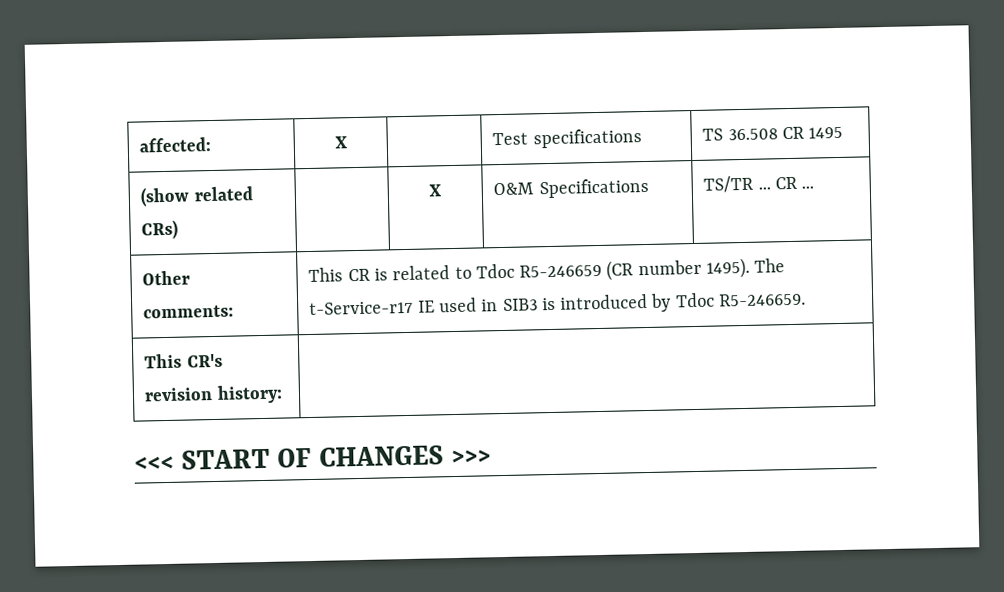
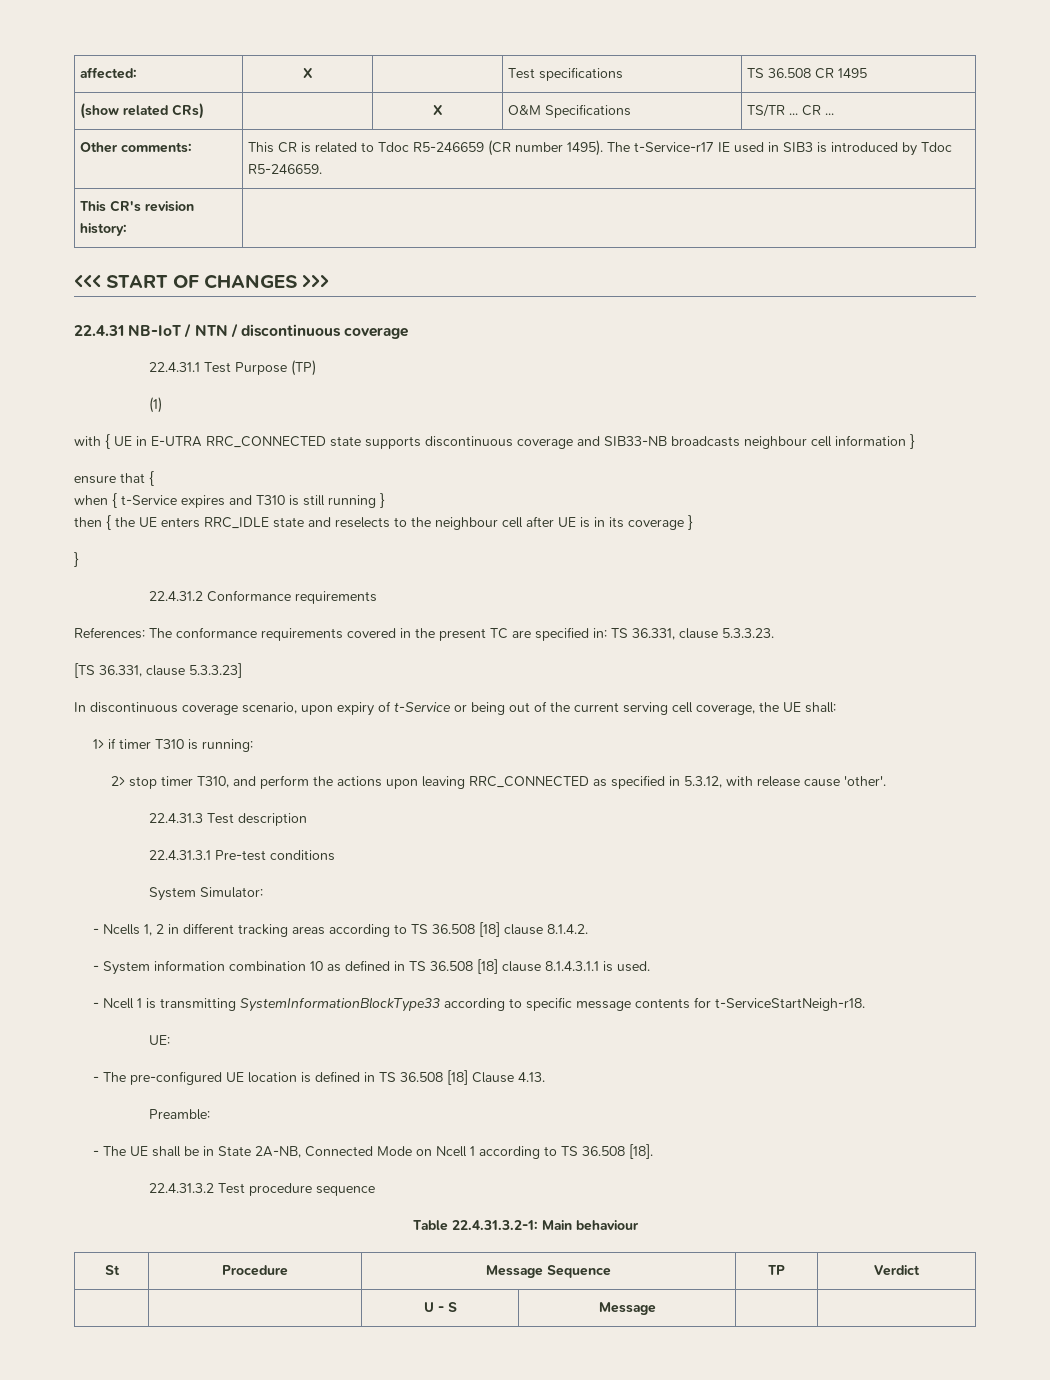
(491, 457) none -> [74,323,409,339] [148,360,316,376] [148,397,162,413] [74,434,915,449] [74,471,154,486] [74,493,385,508] [74,515,693,530] [74,552,79,567] [148,590,377,604] [74,627,774,641] [74,663,242,678] [74,701,836,716] [92,738,253,752] [111,775,887,789] [148,813,307,826] [148,850,335,861] [148,887,263,901] [92,922,588,937] [92,959,650,975] [92,997,865,1012] [148,1035,170,1045] [92,1070,545,1085] [148,1109,210,1120] [92,1144,653,1159] [148,1183,375,1196] [412,1220,639,1231] [104,1265,120,1275] [221,1265,288,1276] [486,1265,611,1278] [768,1265,785,1275] [874,1265,920,1276] [423,1302,457,1312] [598,1302,656,1315] // 22.4.31 NB-IoT / NTN / discontinuous coverage // 22.4.31.1 Test Purpose (TP) // (1) // with { UE in E-UTRA RRC_CONNECTED state supports discontinuous coverage and SIB33-NB broadcasts neighbour cell information } // ensure that { // when { t-Service expires and T310 is still running } // then { the UE enters RRC_IDLE state and reselects to the neighbour cell after UE is in its coverage } // } // 22.4.31.2 Conformance requirements // References: The conformance requirements covered in the present TC are specified in: TS 36.331, clause 5.3.3.23. // [TS 36.331, clause 5.3.3.23] // In discontinuous coverage scenario, upon expiry of t-Service or being out of the current serving cell coverage, the UE shall: // 1> if timer T310 is running: // 2> stop timer T310, and perform the actions upon leaving RRC_CONNECTED as specified in 5.3.12, with release cause 'other'. // 22.4.31.3 Test description // 22.4.31.3.1 Pre-test conditions // System Simulator: // - Ncells 1, 2 in different tracking areas according to TS 36.508 [18] clause 8.1.4.2. // - System information combination 10 as defined in TS 36.508 [18] clause 8.1.4.3.1.1 is used. // - Ncell 1 is transmitting SystemInformationBlockType33 according to specific message contents for t-ServiceStartNeigh-r18. // UE: // - The pre-configured UE location is defined in TS 36.508 [18] Clause 4.13. // Preamble: // - The UE shall be in State 2A-NB, Connected Mode on Ncell 1 according to TS 36.508 [18]. // 22.4.31.3.2 Test procedure sequence // Table 22.4.31.3.2-1: Main behaviour // St | Procedure | Message Sequence | TP | Verdict // | | U - S | Message | |

